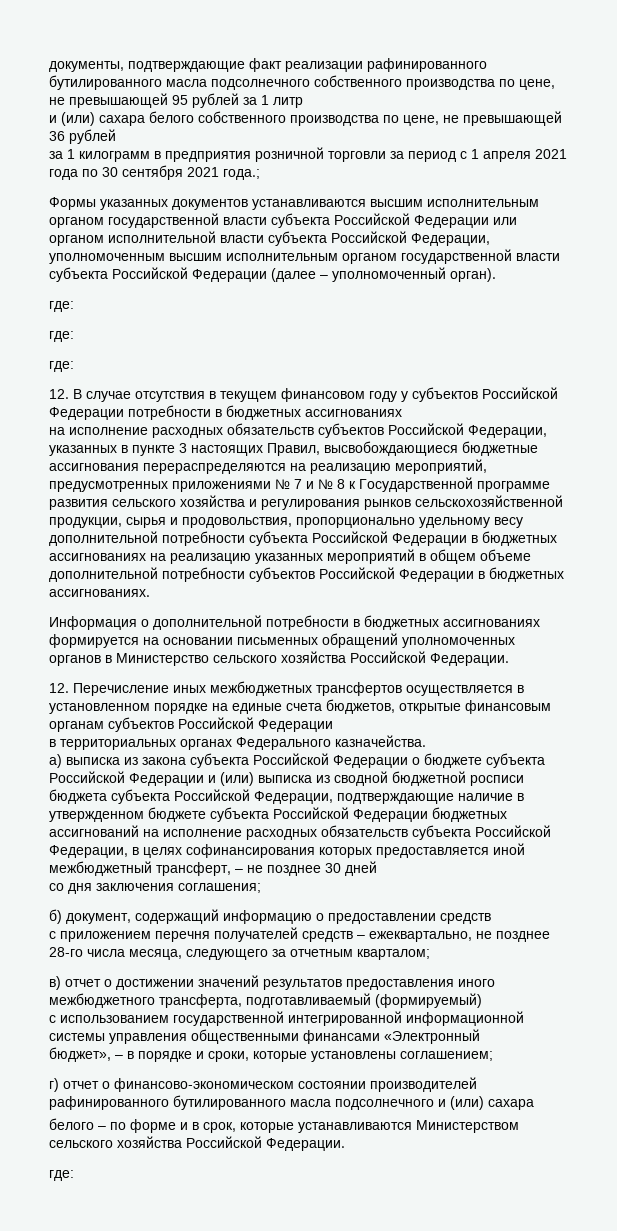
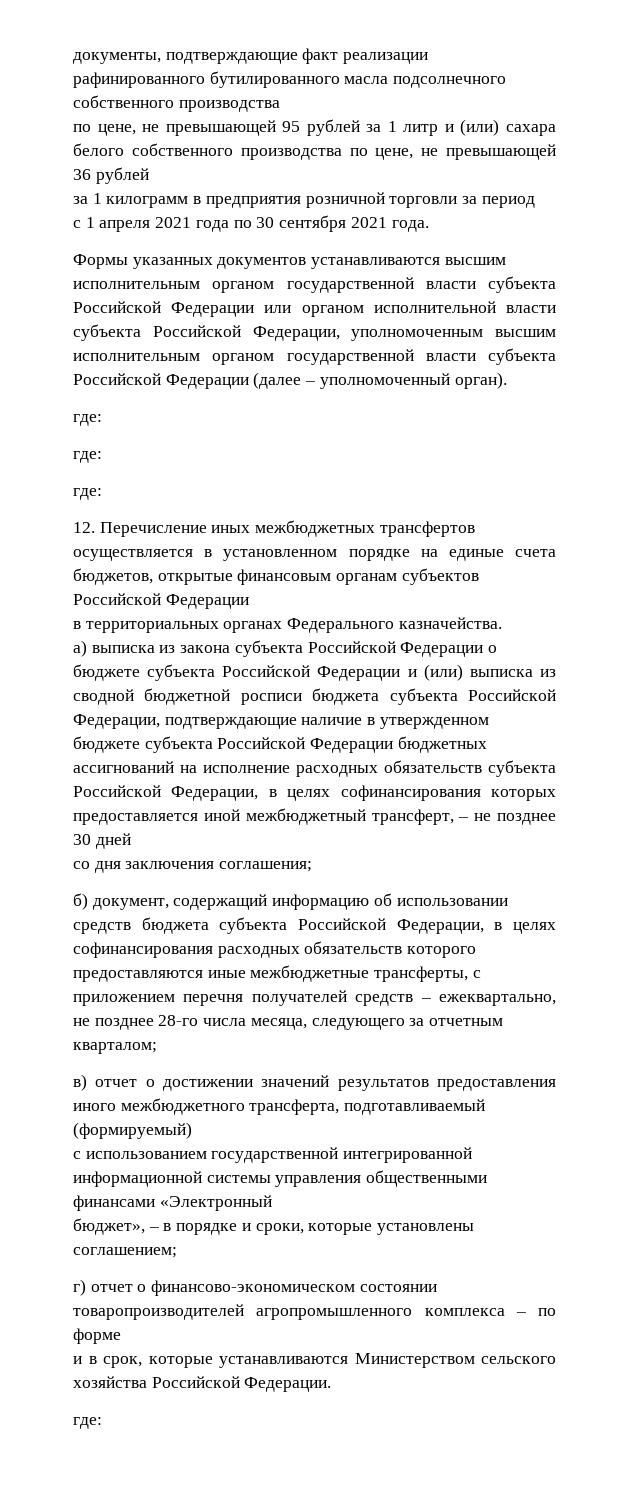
(495, 84) none -> (280, 106) //
(303, 102) // -> (439, 130) none
(456, 156) none -> (535, 202) //
[223,169,260,180] года.; -> [391,220,429,232] года.
[49,387,558,402] [49,405,402,420] [49,423,547,438] [49,441,538,456] [49,459,487,474] [49,477,550,492] [49,495,563,510] [49,517,523,528] [49,531,557,546] [49,549,531,564] [49,567,564,582] [49,589,150,597] [49,615,540,630] [49,633,515,648] [49,651,509,666] // 12. В случае отсутствия в текущем финансовом году у субъектов Российской Федерации потребности в бюджетных ассигнованиях // на исполнение расходных обязательств субъектов Российской Федерации, указанных в пункте 3 настоящих Правил, высвобождающиеся бюджетные ассигнования перераспределяются на реализацию мероприятий, предусмотренных приложениями № 7 и № 8 к Государственной программе развития сельского хозяйства и регулирования рынков сельскохозяйственной продукции, сырья и продовольствия, пропорционально удельному весу дополнительной потребности субъекта Российской Федерации в бюджетных ассигнованиях на реализацию указанных мероприятий в общем объеме дополнительной потребности субъектов Российской Федерации в бюджетных ассигнованиях. // Информация о дополнительной потребности в бюджетных ассигнованиях формируется на основании письменных обращений уполномоченных органов в Министерство сельского хозяйства Российской Федерации. -> (102, 494) none
[316,913,491,924] о предоставлении средств // -> [373,893,508,906] [73,917,557,934] [73,941,477,958] [73,965,469,982] об использовании средств бюджета субъекта Российской Федерации, в целях софинансирования расходных обязательств которого предоставляются иные межбюджетные трансферты,
[370,1077,477,1092] [49,1095,534,1110] [49,1118,94,1130] производителей рафинированного бутилированного масла подсолнечного и (или) сахара // белого -> [73,1304,505,1320] товаропроизводителей агропромышленного комплекса
(176, 1126) none -> (121, 1336) //

